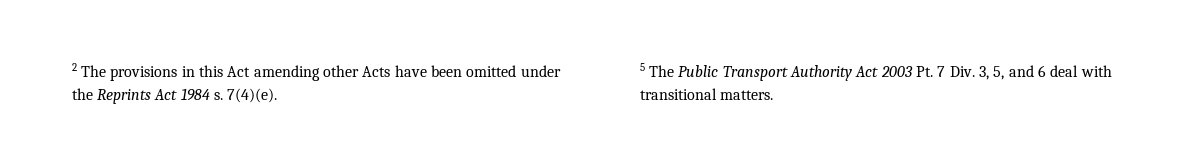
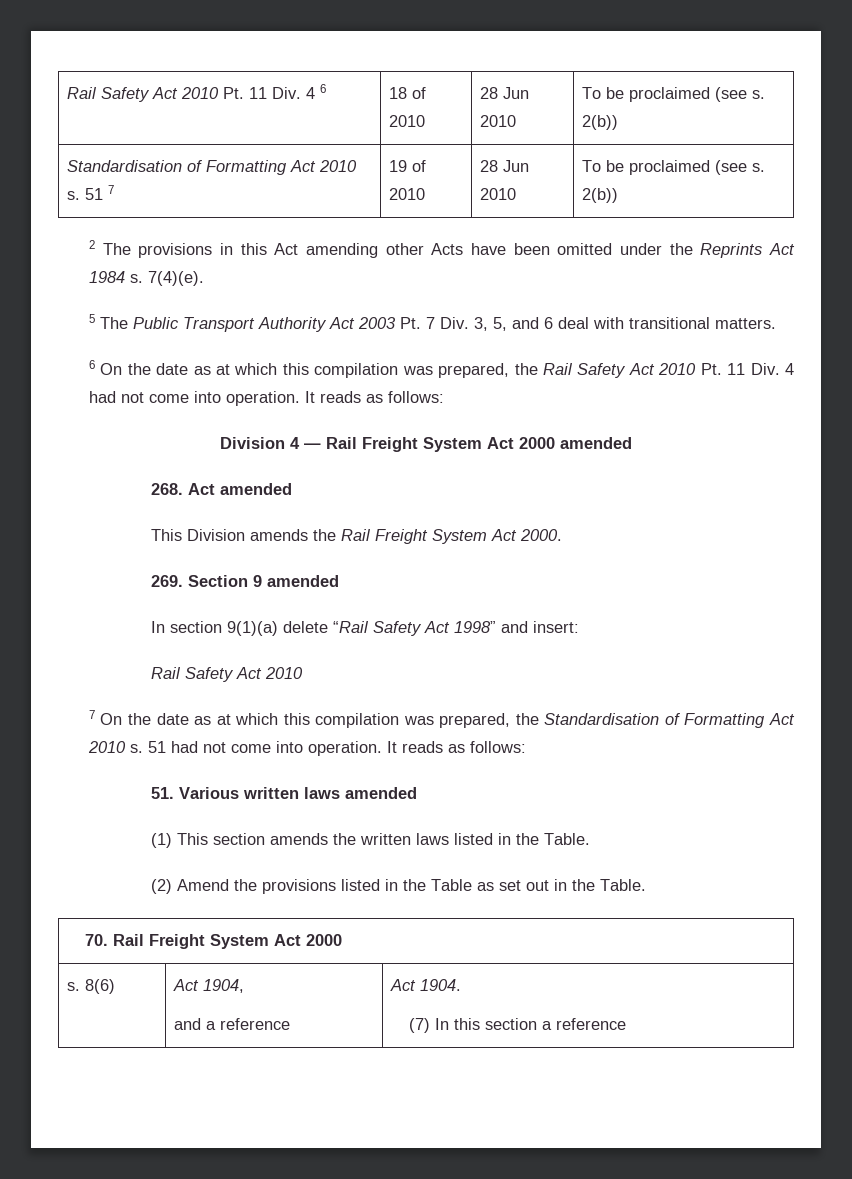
(71, 67) none -> [66,84,326,102] [388,87,426,99] [388,115,425,127] [479,87,529,99] [479,115,516,127] [581,87,765,102] [581,115,618,130] [66,160,357,175] [66,185,114,200] [388,160,426,172] [388,188,425,200] [479,160,529,172] [479,188,516,200] [581,160,765,175] [581,188,618,203] Rail Safety Act 2010 Pt. 11 Div. 4 6 | 18 of 2010 | 28 Jun 2010 | To be proclaimed (see s. 2(b)) // Standardisation of Formatting Act 2010 s. 51 7 | 19 of 2010 | 28 Jun 2010 | To be proclaimed (see s. 2(b)) //
(774, 95) none -> [88,360,794,378] [88,391,444,406] [220,437,632,452] [150,483,292,495] [150,529,562,544] [150,575,339,587] [150,621,579,636] [150,667,303,682] [88,710,795,728] [87,741,526,756] [150,787,417,799] [150,833,590,848] [150,879,646,894] [85,934,343,949] [66,979,115,994] [172,979,244,993] [173,1018,290,1030] [389,979,461,991] [409,1018,627,1033] // 6 On the date as at which this compilation was prepared, the Rail Safety Act 2010 Pt. 11 Div. 4 had not come into operation. It reads as follows: // Division 4 — Rail Freight System Act 2000 amended // 268. Act amended // This Division amends the Rail Freight System Act 2000. // 269. Section 9 amended // In section 9(1)(a) delete “Rail Safety Act 1998” and insert: // Rail Safety Act 2010 // 7 On the date as at which this compilation was prepared, the Standardisation of Formatting Act 2010 s. 51 had not come into operation. It reads as follows: // 51. Various written laws amended // (1) This section amends the written laws listed in the Table. // (2) Amend the provisions listed in the Table as set out in the Table. // 70. Rail Freight System Act 2000 // s. 8(6) | Act 1904, // and a reference | Act 1904. // (7) In this section a reference

